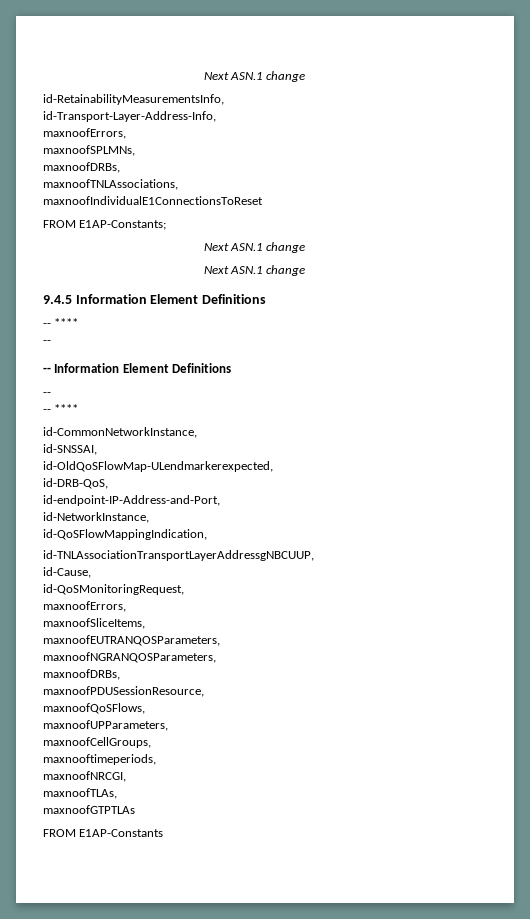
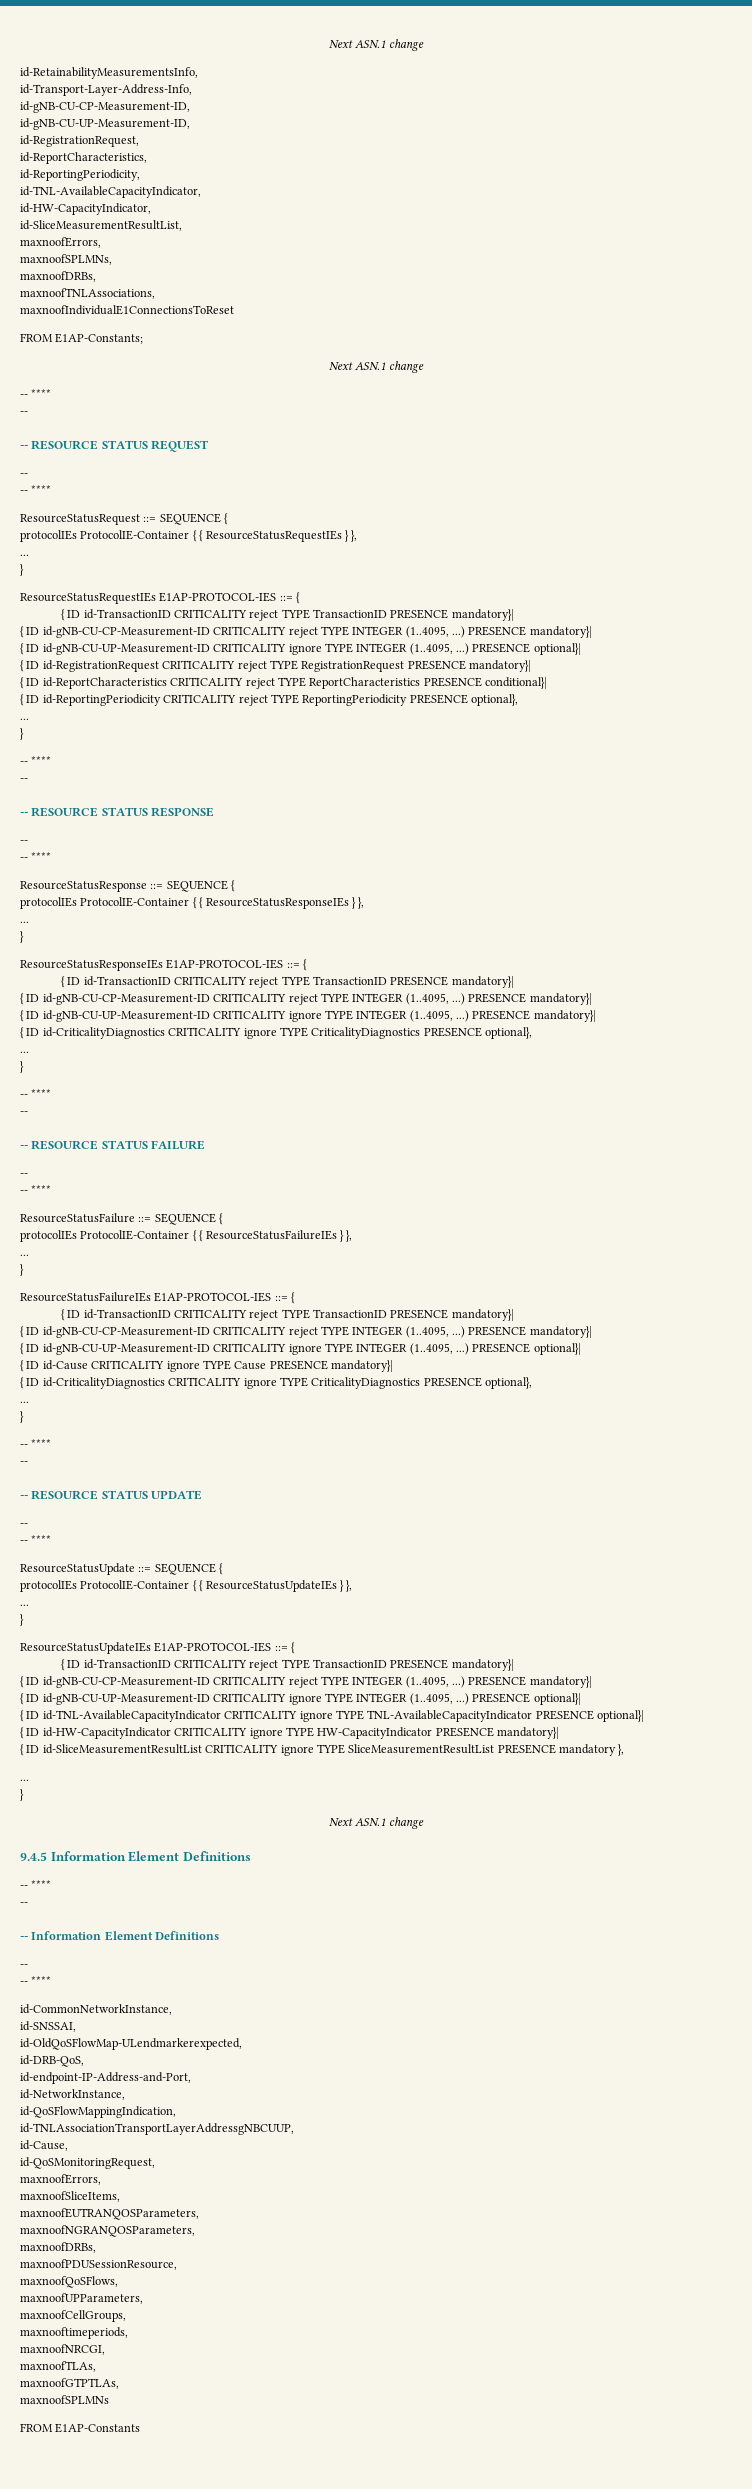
(216, 116) none -> [20,101,190,113] [20,118,190,130] [20,135,139,147] [20,152,147,164] [20,169,140,181] [20,186,201,198] [20,203,151,215] [20,220,182,231] // id-gNB-CU-CP-Measurement-ID, // id-gNB-CU-UP-Measurement-ID, // id-RegistrationRequest, // id-ReportCharacteristics, // id-ReportingPeriodicity, // id-TNL-AvailableCapacityIndicator, // id-HW-CapacityIndicator, // id-SliceMeasurementResultList,
(306, 247) none -> [20,389,52,398] [20,411,28,415] [20,440,210,452] [20,473,28,477] [20,485,52,494] [20,513,229,525] [20,530,358,542] [20,554,29,556] [20,564,24,576] [20,592,301,604] [60,609,514,621] [20,626,592,638] [20,643,581,655] [20,660,531,672] [20,677,547,689] [20,694,518,706] [20,718,29,720] [20,728,24,740] [20,756,52,765] [20,778,28,782] [20,807,215,817] [20,840,28,844] [20,852,52,861] [20,880,236,892] [20,897,365,909] [20,921,29,923] [20,931,24,943] [20,959,308,971] [60,976,514,988] [20,993,592,1005] [20,1010,596,1022] [20,1027,532,1039] [20,1051,29,1053] [20,1061,24,1073] [20,1089,52,1098] [20,1111,28,1115] [20,1140,206,1150] [20,1173,28,1177] [20,1185,52,1194] [20,1213,224,1225] [20,1230,353,1242] [20,1254,29,1256] [20,1264,24,1276] [20,1292,296,1304] [60,1309,514,1321] [20,1326,592,1338] [20,1343,581,1355] [20,1360,393,1372] [20,1377,532,1389] [20,1401,29,1403] [20,1411,24,1423] [20,1439,52,1448] [20,1461,28,1465] [20,1490,203,1500] [20,1523,28,1527] [20,1535,52,1544] [20,1563,224,1575] [20,1580,353,1592] [20,1604,29,1606] [20,1614,24,1626] [20,1642,296,1654] [60,1659,514,1671] [20,1676,592,1688] [20,1693,581,1705] [20,1710,644,1722] [20,1727,559,1739] [20,1744,625,1756] [20,1779,29,1781] [20,1789,24,1801] // -- **** // -- // -- RESOURCE STATUS REQUEST // -- // -- **** // ResourceStatusRequest ::= SEQUENCE { // protocolIEs ProtocolIE-Container { { ResourceStatusRequestIEs } }, // ... // } // ResourceStatusRequestIEs E1AP-PROTOCOL-IES ::= { // { ID id-TransactionID CRITICALITY reject TYPE TransactionID PRESENCE mandatory}| // { ID id-gNB-CU-CP-Measurement-ID CRITICALITY reject TYPE INTEGER (1..4095, ...) PRESENCE mandatory}| // { ID id-gNB-CU-UP-Measurement-ID CRITICALITY ignore TYPE INTEGER (1..4095, ...) PRESENCE optional}| // { ID id-RegistrationRequest CRITICALITY reject TYPE RegistrationRequest PRESENCE mandatory}| // { ID id-ReportCharacteristics CRITICALITY reject TYPE ReportCharacteristics PRESENCE conditional}| // { ID id-ReportingPeriodicity CRITICALITY reject TYPE ReportingPeriodicity PRESENCE optional}, // ... // } // -- **** // -- // -- RESOURCE STATUS RESPONSE // -- // -- **** // ResourceStatusResponse ::= SEQUENCE { // protocolIEs ProtocolIE-Container { { ResourceStatusResponseIEs } }, // ... // } // ResourceStatusResponseIEs E1AP-PROTOCOL-IES ::= { // { ID id-TransactionID CRITICALITY reject TYPE TransactionID PRESENCE mandatory}| // { ID id-gNB-CU-CP-Measurement-ID CRITICALITY reject TYPE INTEGER (1..4095, ...) PRESENCE mandatory}| // { ID id-gNB-CU-UP-Measurement-ID CRITICALITY ignore TYPE INTEGER (1..4095, ...) PRESENCE mandatory}| // { ID id-CriticalityDiagnostics CRITICALITY ignore TYPE CriticalityDiagnostics PRESENCE optional}, // ... // } // -- **** // -- // -- RESOURCE STATUS FAILURE // -- // -- **** // ResourceStatusFailure ::= SEQUENCE { // protocolIEs ProtocolIE-Container { { ResourceStatusFailureIEs } }, // ... // } // ResourceStatusFailureIEs E1AP-PROTOCOL-IES ::= { // { ID id-TransactionID CRITICALITY reject TYPE TransactionID PRESENCE mandatory}| // { ID id-gNB-CU-CP-Measurement-ID CRITICALITY reject TYPE INTEGER (1..4095, ...) PRESENCE mandatory}| // { ID id-gNB-CU-UP-Measurement-ID CRITICALITY ignore TYPE INTEGER (1..4095, ...) PRESENCE optional}| // { ID id-Cause CRITICALITY ignore TYPE Cause PRESENCE mandatory}| // { ID id-CriticalityDiagnostics CRITICALITY ignore TYPE CriticalityDiagnostics PRESENCE optional}, // ... // } // -- **** // -- // -- RESOURCE STATUS UPDATE // -- // -- **** // ResourceStatusUpdate ::= SEQUENCE { // protocolIEs ProtocolIE-Container { { ResourceStatusUpdateIEs } }, // ... // } // ResourceStatusUpdateIEs E1AP-PROTOCOL-IES ::= { // { ID id-TransactionID CRITICALITY reject TYPE TransactionID PRESENCE mandatory}| // { ID id-gNB-CU-CP-Measurement-ID CRITICALITY reject TYPE INTEGER (1..4095, ...) PRESENCE mandatory}| // { ID id-gNB-CU-UP-Measurement-ID CRITICALITY ignore TYPE INTEGER (1..4095, ...) PRESENCE optional}| // { ID id-TNL-AvailableCapacityIndicator CRITICALITY ignore TYPE TNL-AvailableCapacityIndicator PRESENCE optional}| // { ID id-HW-CapacityIndicator CRITICALITY ignore TYPE HW-CapacityIndicator PRESENCE mandatory}| // { ID id-SliceMeasurementResultList CRITICALITY ignore TYPE SliceMeasurementResultList PRESENCE mandatory }, // ... // }
[43,805,135,814] maxnoofGTPTLAs -> [20,2378,119,2389] [20,2395,109,2404] maxnoofGTPTLAs, // maxnoofSPLMNs

